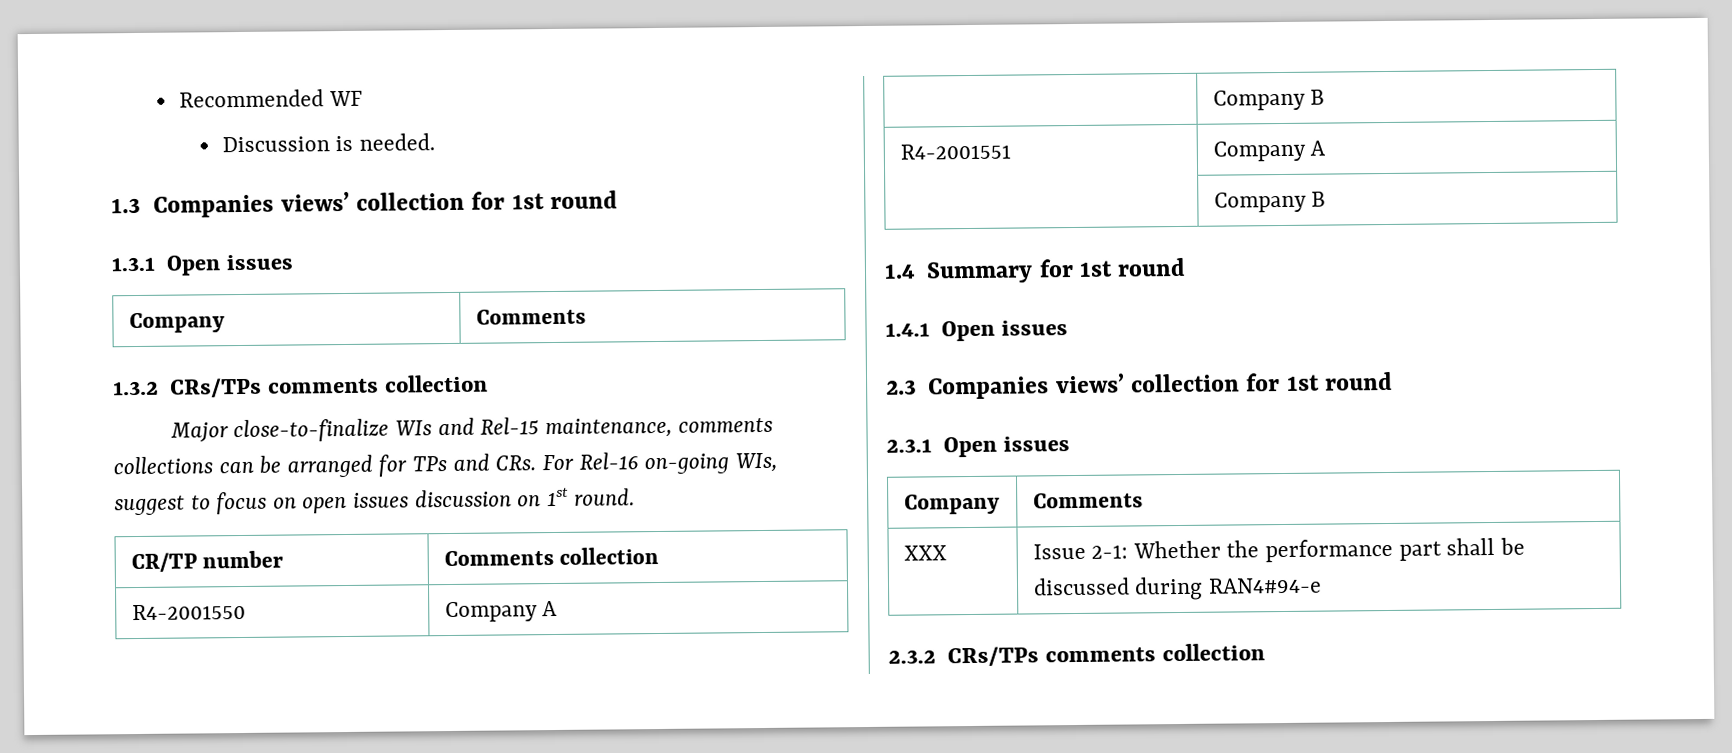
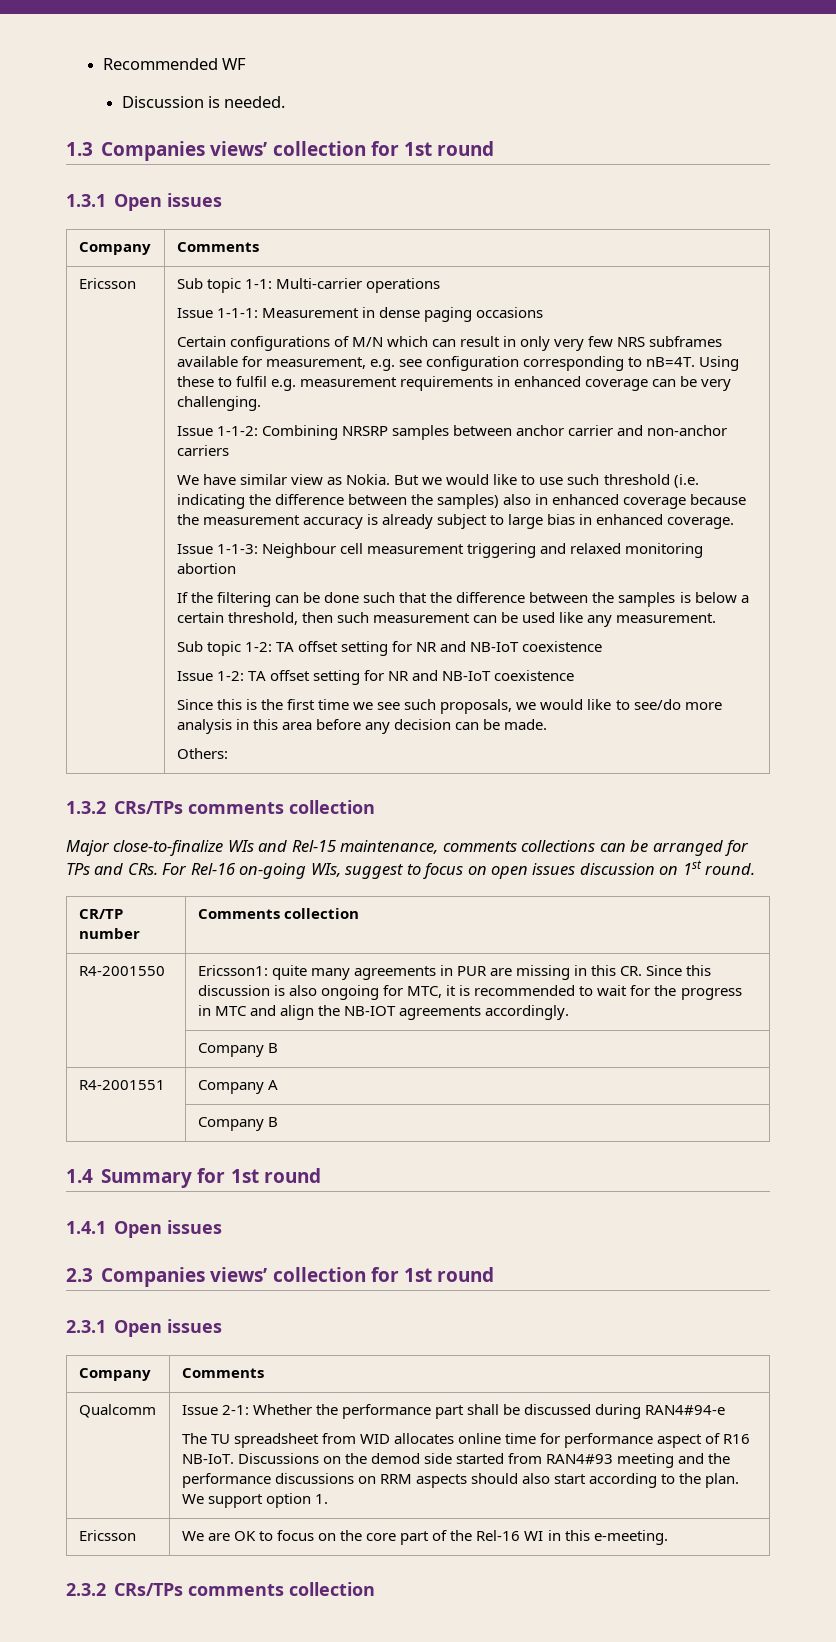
(586, 316) none -> [78,278,136,289] [176,278,441,293] [176,307,544,322] [176,336,723,351] [176,356,740,371] [176,376,732,391] [176,396,261,411] [176,425,728,440] [176,445,229,456] [176,474,699,488] [176,494,747,509] [176,514,735,529] [176,543,704,558] [176,563,236,574] [176,592,749,607] [176,612,717,627] [176,641,603,656] [176,670,575,685] [176,699,722,714] [176,719,548,734] [176,748,228,759] // Ericsson | Sub topic 1-1: Multi-carrier operations // Issue 1-1-1: Measurement in dense paging occasions // Certain configurations of M/N which can result in only very few NRS subframes available for measurement, e.g. see configuration corresponding to nB=4T. Using these to fulfil e.g. measurement requirements in enhanced coverage can be very challenging. // Issue 1-1-2: Combining NRSRP samples between anchor carrier and non-anchor carriers // We have similar view as Nokia. But we would like to use such threshold (i.e. indicating the difference between the samples) also in enhanced coverage because the measurement accuracy is already subject to large bias in enhanced coverage. // Issue 1-1-3: Neighbour cell measurement triggering and relaxed monitoring abortion // If the filtering can be done such that the difference between the samples is below a certain threshold, then such measurement can be used like any measurement. // Sub topic 1-2: TA offset setting for NR and NB-IoT coexistence // Issue 1-2: TA offset setting for NR and NB-IoT coexistence // Since this is the first time we see such proposals, we would like to see/do more analysis in this area before any decision can be made. // Others:
[444,600,559,623] Company A -> [197,965,712,980] [197,985,742,1000] [197,1005,570,1020] Ericsson1: quite many agreements in PUR are missing in this CR. Since this discussion is also ongoing for MTC, it is recommended to wait for the progress in MTC and align the NB-IOT agreements accordingly.
[903,545,947,561] XXX -> [78,1404,156,1418] Qualcomm
(1322, 585) none -> [181,1433,751,1448] [181,1453,731,1468] [181,1473,740,1488] [181,1493,329,1508] [78,1530,136,1541] [181,1530,668,1545] // The TU spreadsheet from WID allocates online time for performance aspect of R16 NB-IoT. Discussions on the demod side started from RAN4#93 meeting and the performance discussions on RRM aspects should also start according to the plan. We support option 1. // Ericsson | We are OK to focus on the core part of the Rel-16 WI in this e-meeting.

